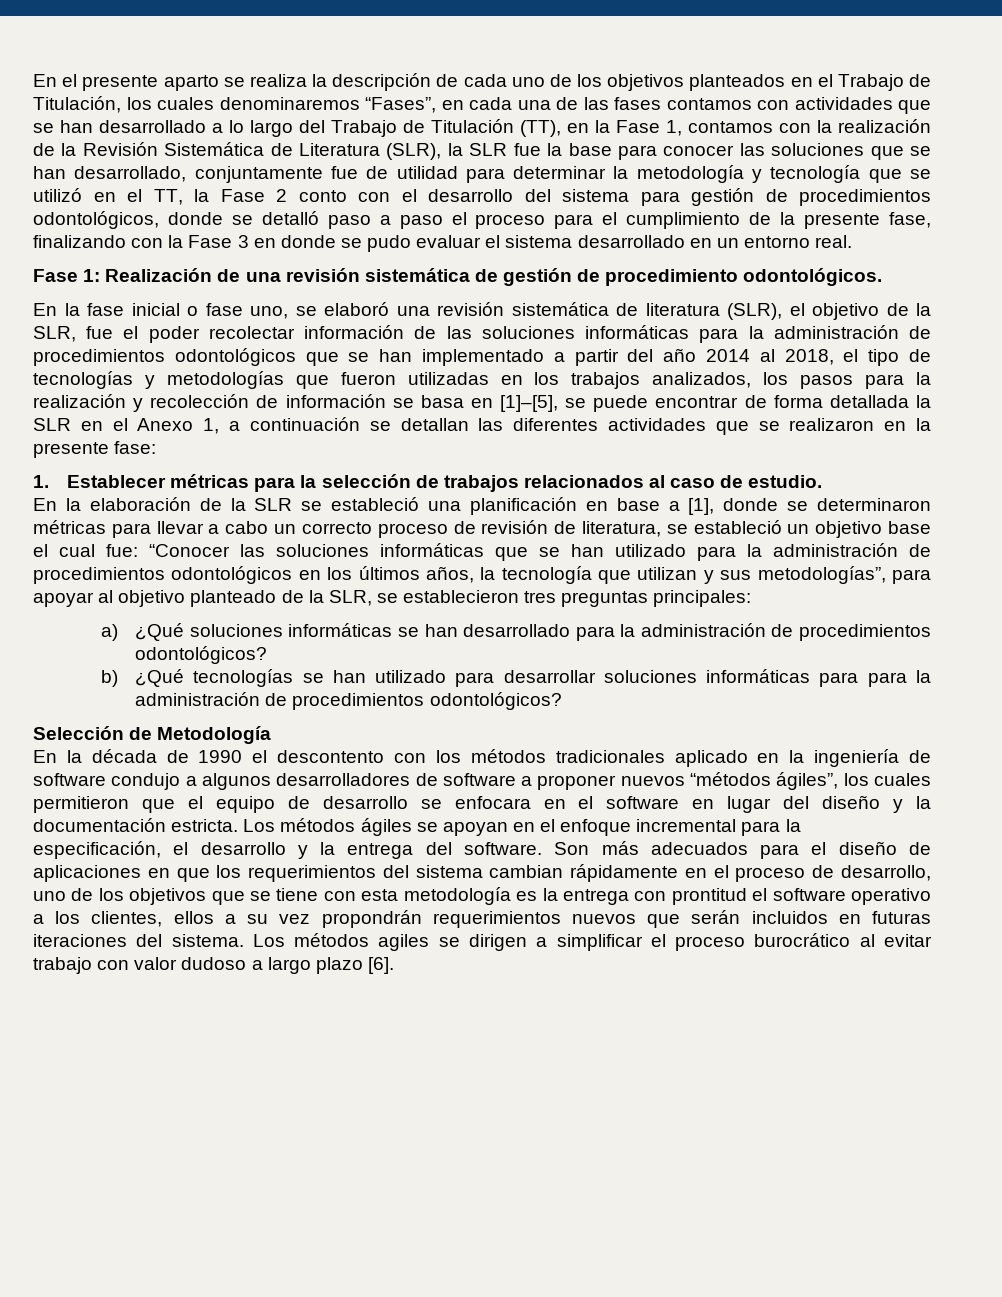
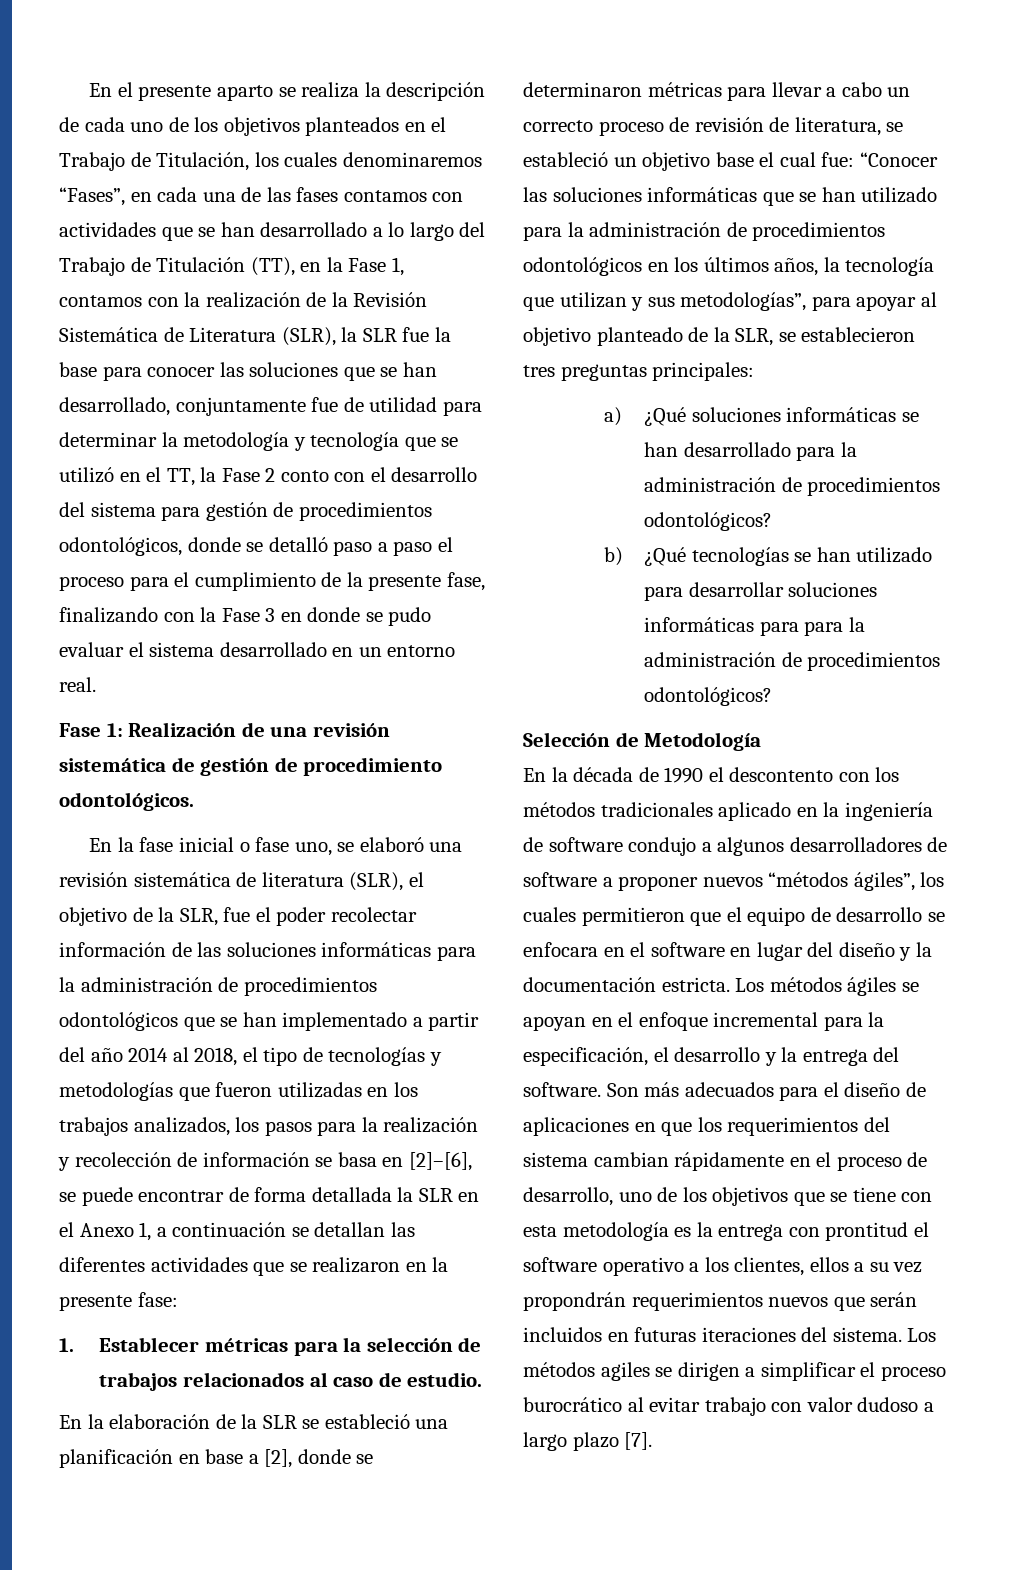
[500,395,559,412] [1]–[5], -> [408,1152,472,1171] [2]–[6],
[688,498,715,515] [1], -> [264,1449,293,1468] [2],
[367,957,394,974] [6]. -> [624,1432,653,1450] [7].

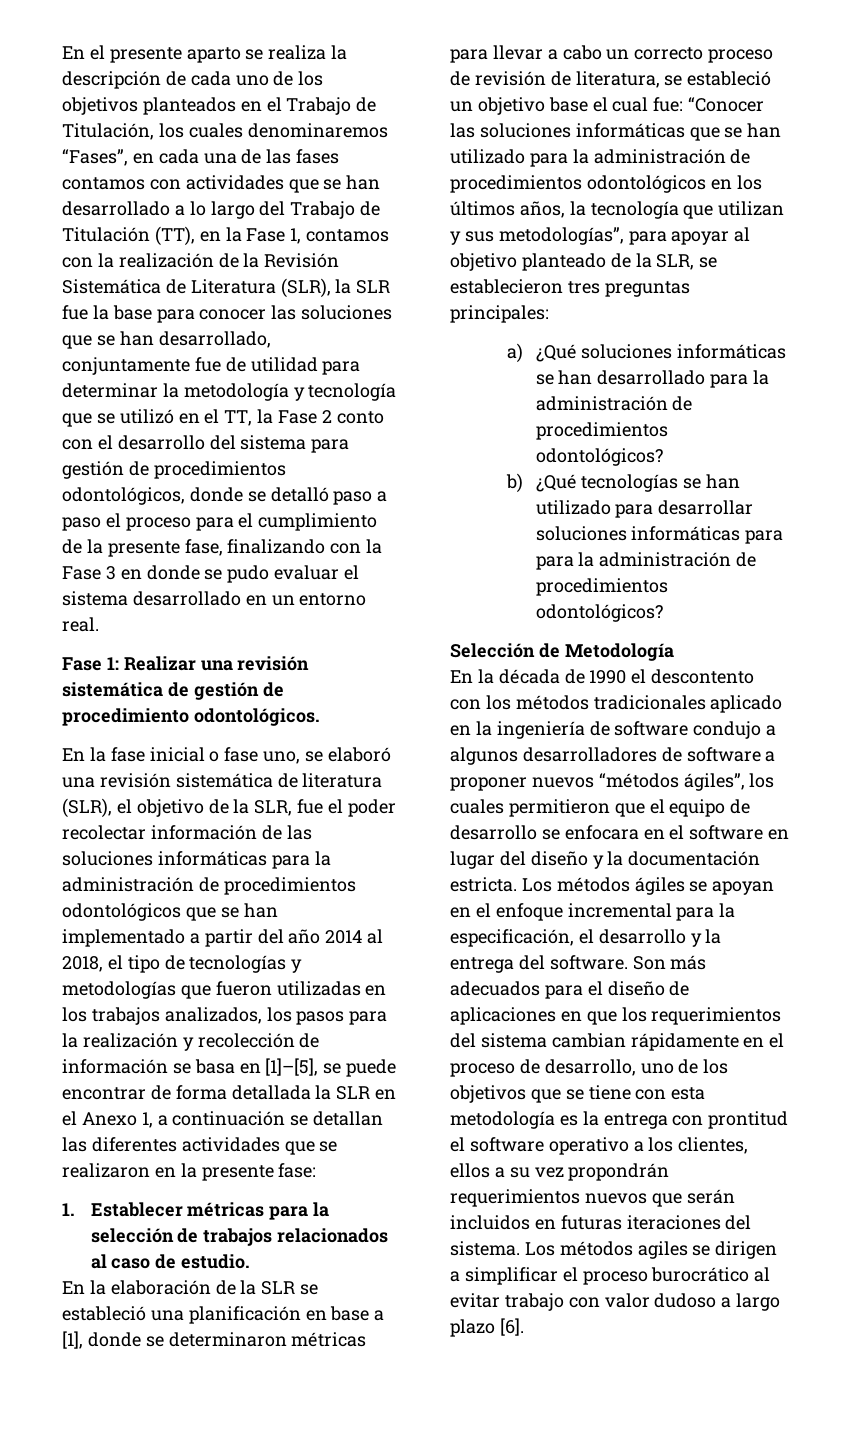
[128,722,265,737] Realización de -> [123,656,196,671] Realizar
[408,1152,472,1171] [2]–[6], -> [265,1058,319,1076] [1]–[5],
[264,1449,293,1468] [2], -> [62,1331,83,1349] [1],
[624,1432,653,1450] [7]. -> [499,1318,524,1336] [6].

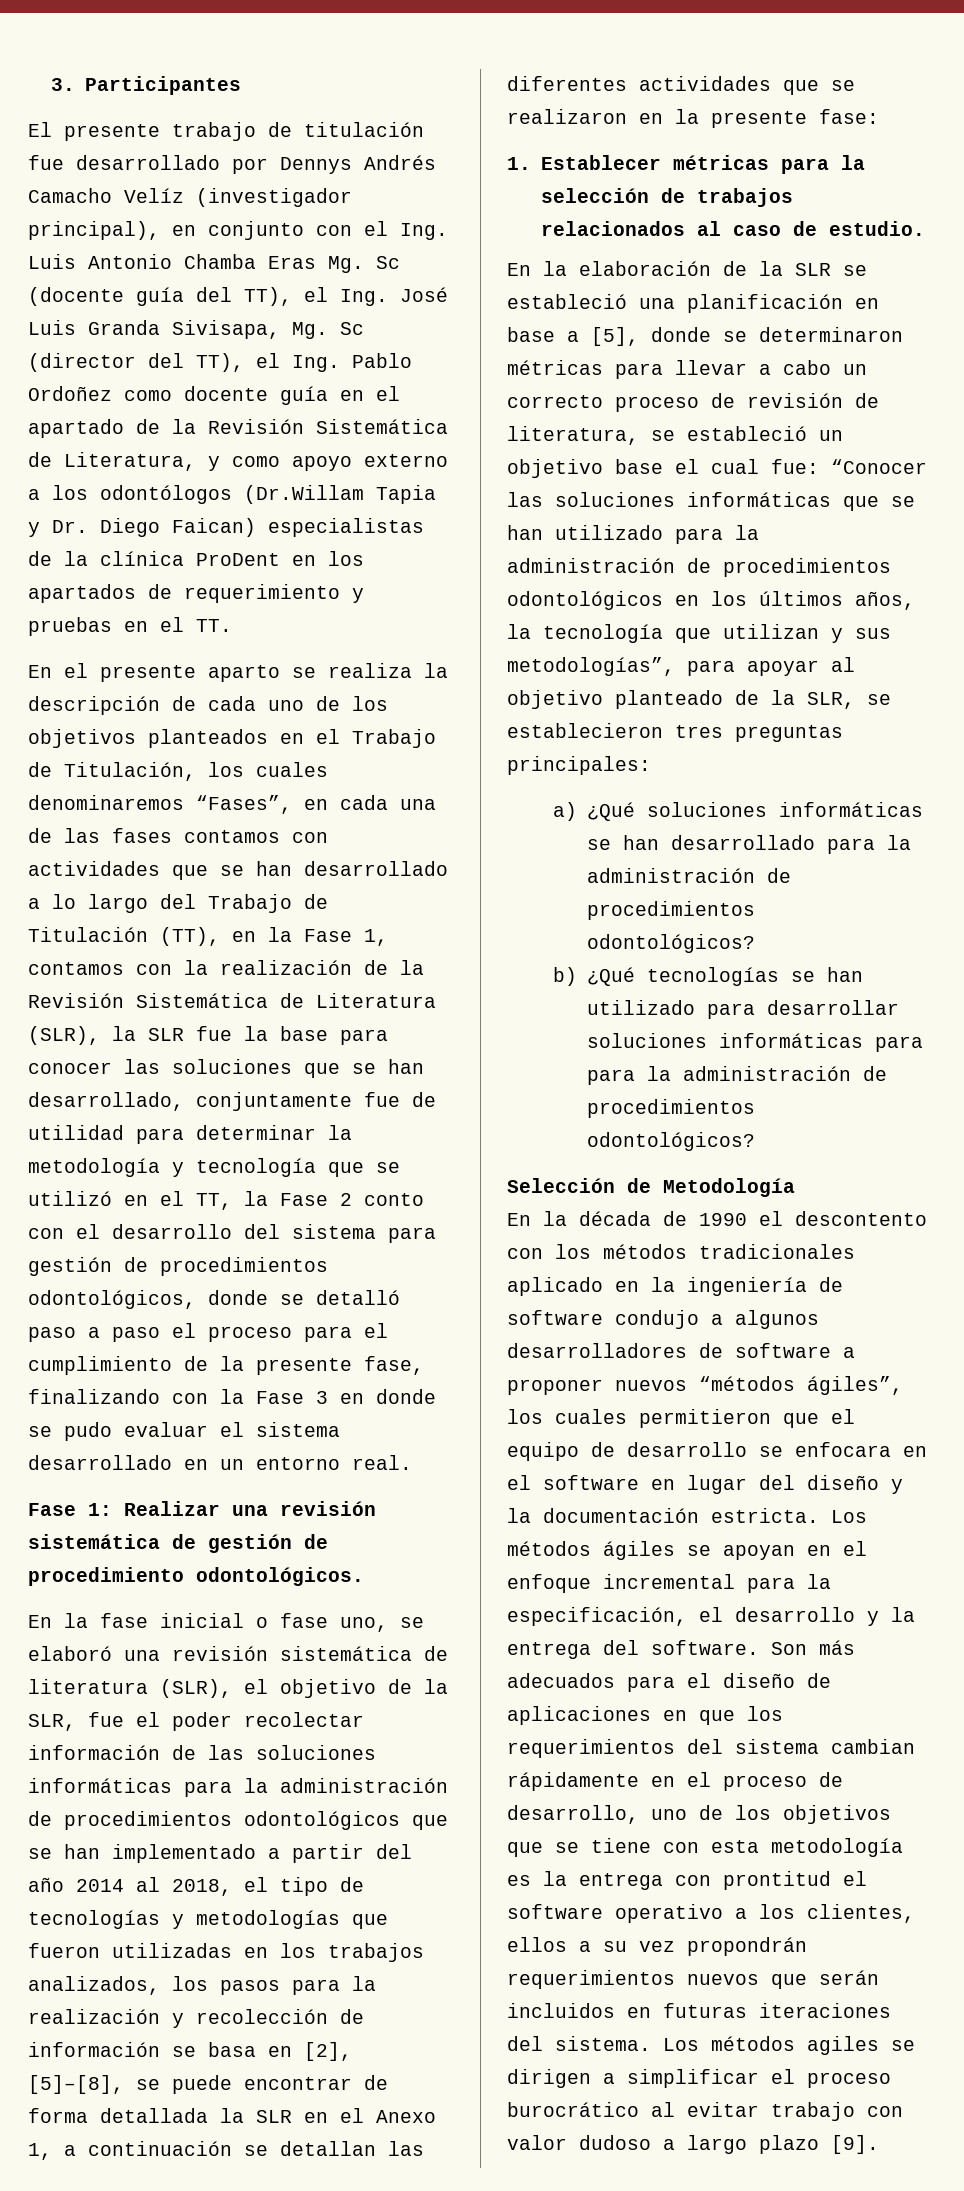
(62, 52) none -> [51,76,241,95] [28,122,424,141] [28,155,436,174] [28,188,352,207] [28,221,448,240] [28,254,400,273] [28,287,448,306] [28,320,364,339] [28,353,412,372] [28,386,400,405] [28,419,448,438] [28,452,448,471] [28,485,436,504] [28,518,424,537] [28,551,364,566] [28,584,364,603] [28,617,232,636] 3. Participantes // El presente trabajo de titulación fue desarrollado por Dennys Andrés Camacho Velíz (investigador principal), en conjunto con el Ing. Luis Antonio Chamba Eras Mg. Sc (docente guía del TT), el Ing. José Luis Granda Sivisapa, Mg. Sc (director del TT), el Ing. Pablo Ordoñez como docente guía en el apartado de la Revisión Sistemática de Literatura, y como apoyo externo a los odontólogos (Dr.Willam Tapia y Dr. Diego Faican) especialistas de la clínica ProDent en los apartados de requerimiento y pruebas en el TT. //
[265,1058,319,1076] [1]–[5], -> [304,2042,352,2061] [28,2075,124,2094] [2], [5]–[8],
[62,1331,83,1349] [1], -> [591,327,639,346] [5],
[499,1318,524,1336] [6]. -> [831,2135,879,2154] [9].

